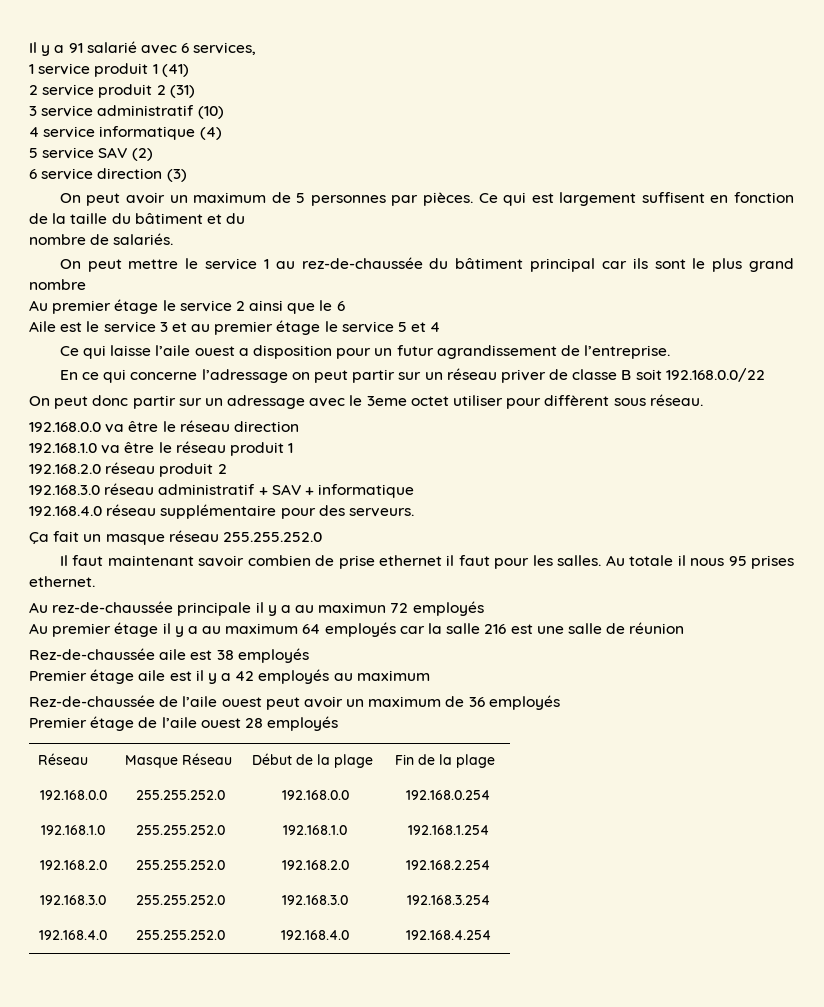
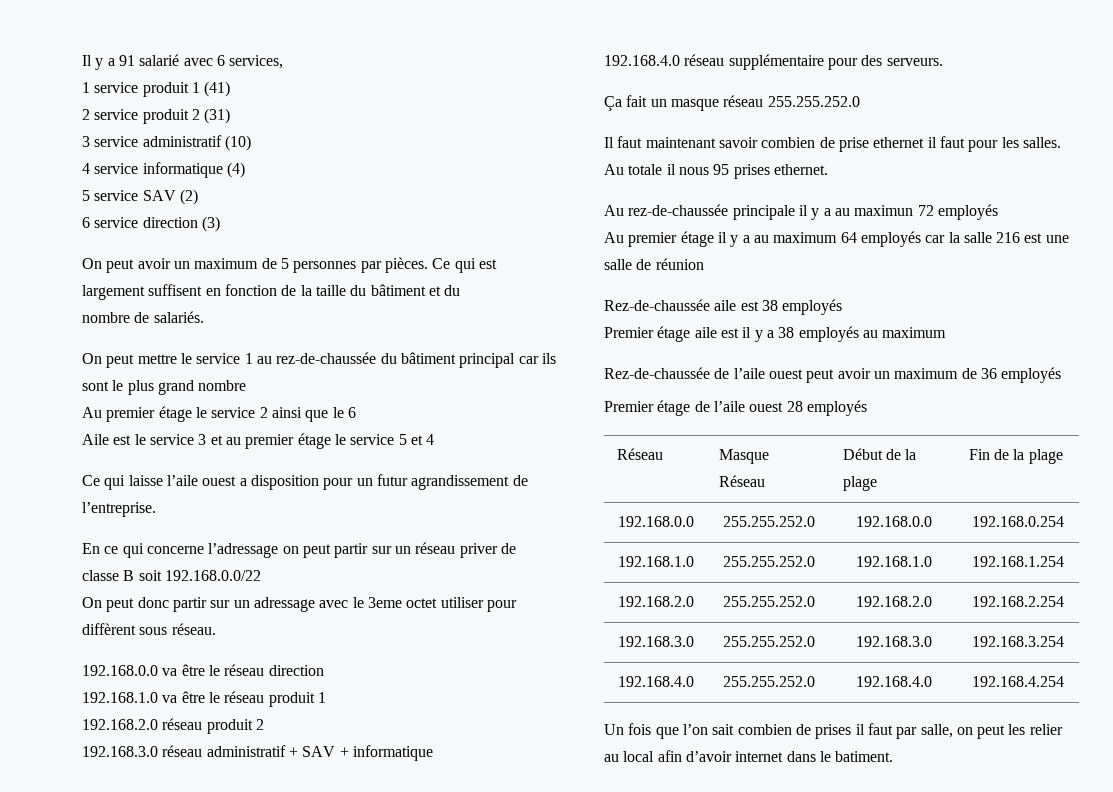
[235,671,255,681] 42 -> [778,327,795,338] 38
(491, 935) none -> [604,723,1063,739] [604,750,894,762] // Un fois que l’on sait combien de prises il faut par salle, on peut les relier au local afin d’avoir internet dans le batiment.

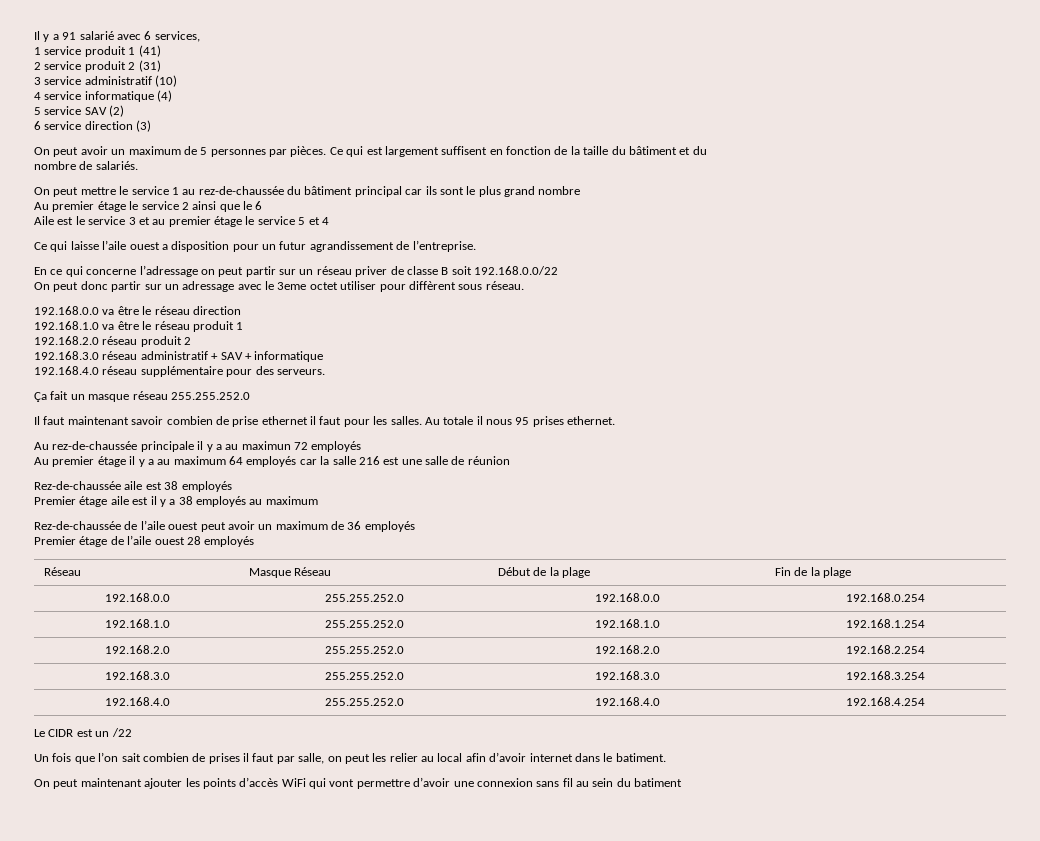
(1064, 681) none -> [34,728,132,737] // Le CIDR est un /22
(894, 756) none -> [34,777,683,789] // On peut maintenant ajouter les points d’accès WiFi qui vont permettre d’avoir une connexion sans fil au sein du batiment

